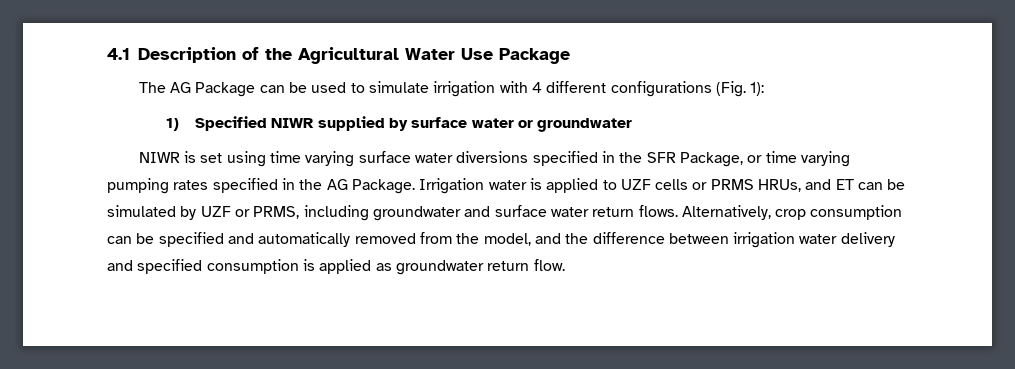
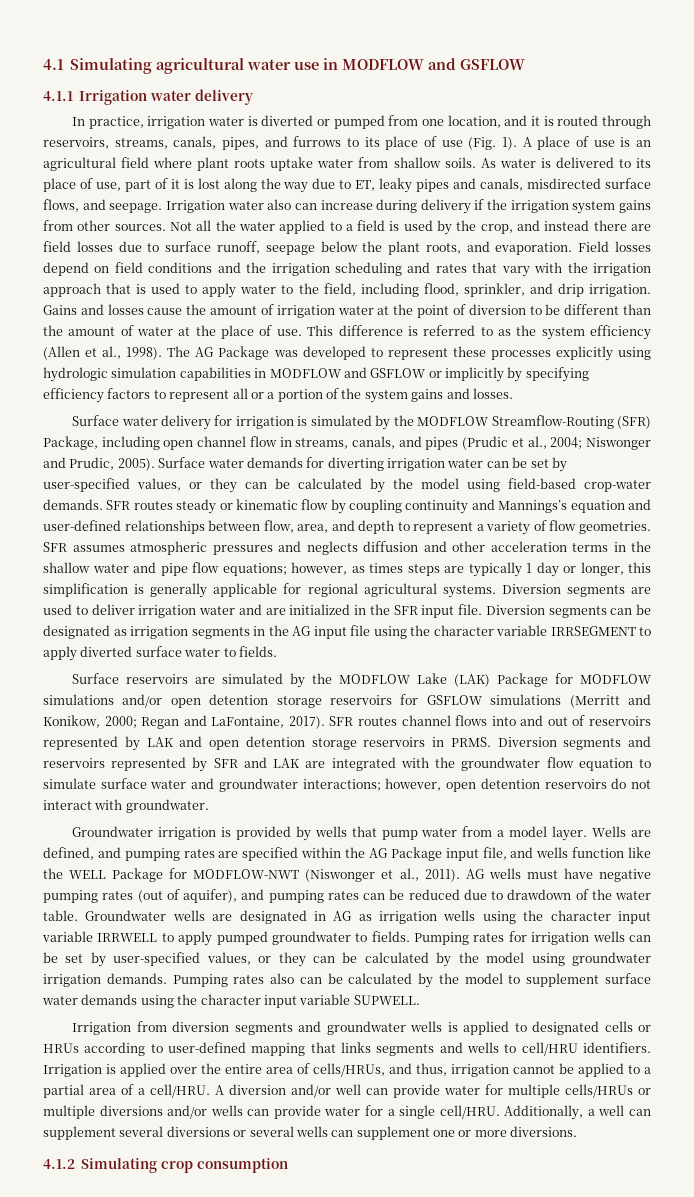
[138,47,570,64] [138,81,765,97] [165,116,633,132] [138,151,850,167] [107,178,527,194] Description of the Agricultural Water Use Package // The AG Package can be used to simulate irrigation with 4 different configurations (Fig. 1): // 1) Specified NIWR supplied by surface water or groundwater // NIWR is set using time varying surface water diversions specified in the SFR Package, or time varying pumping rates specified in the AG Package. Irrigation water -> [70,58,526,74] [43,89,253,105] [72,115,652,129] [43,136,651,150] [43,157,652,171] [43,178,652,193] [43,199,652,214] [43,220,651,235] [43,241,651,255] [43,262,652,277] [43,283,651,298] [43,304,651,318] [43,325,652,340] [43,346,651,361] [43,367,589,382] [43,388,513,403] [72,415,651,430] [43,436,652,450] [43,457,567,472] [43,478,651,493] [43,499,651,514] [43,520,652,535] [43,541,651,555] [43,562,651,577] [43,583,652,598] [43,604,651,618] [43,625,651,639] [43,646,277,661] [72,673,652,688] [43,694,651,708] [43,715,651,729] [43,736,651,751] [43,757,651,772] [43,778,652,792] [43,799,209,813] [72,826,651,841] [43,847,652,861] [43,868,652,882] [43,889,651,903] [43,910,651,924] [42,931,651,946] [43,952,652,967] [43,973,651,988] [42,994,420,1008] [72,1021,443,1035] Simulating agricultural water use in MODFLOW and GSFLOW // 4.1.1 Irrigation water delivery // In practice, irrigation water is diverted or pumped from one location, and it is routed through reservoirs, streams, canals, pipes, and furrows to its place of use (Fig. 1). A place of use is an agricultural field where plant roots uptake water from shallow soils. As water is delivered to its place of use, part of it is lost along the way due to ET, leaky pipes and canals, misdirected surface flows, and seepage. Irrigation water also can increase during delivery if the irrigation system gains from other sources. Not all the water applied to a field is used by the crop, and instead there are field losses due to surface runoff, seepage below the plant roots, and evaporation. Field losses depend on field conditions and the irrigation scheduling and rates that vary with the irrigation approach that is used to apply water to the field, including flood, sprinkler, and drip irrigation. Gains and losses cause the amount of irrigation water at the point of diversion to be different than the amount of water at the place of use. This difference is referred to as the system efficiency (Allen et al., 1998). The AG Package was developed to represent these processes explicitly using hydrologic simulation capabilities in MODFLOW and GSFLOW or implicitly by specifying efficiency factors to represent all or a portion of the system gains and losses. // Surface water delivery for irrigation is simulated by the MODFLOW Streamflow-Routing (SFR) Package, including open channel flow in streams, canals, and pipes (Prudic et al., 2004; Niswonger and Prudic, 2005). Surface water demands for diverting irrigation water can be set by user-specified values, or they can be calculated by the model using field-based crop-water demands. SFR routes steady or kinematic flow by coupling continuity and Mannings’s equation and user-defined relationships between flow, area, and depth to represent a variety of flow geometries. SFR assumes atmospheric pressures and neglects diffusion and other acceleration terms in the shallow water and pipe flow equations; however, as times steps are typically 1 day or longer, this simplification is generally applicable for regional agricultural systems. Diversion segments are used to deliver irrigation water and are initialized in the SFR input file. Diversion segments can be designated as irrigation segments in the AG input file using the character variable IRRSEGMENT to apply diverted surface water to fields. // Surface reservoirs are simulated by the MODFLOW Lake (LAK) Package for MODFLOW simulations and/or open detention storage reservoirs for GSFLOW simulations (Merritt and Konikow, 2000; Regan and LaFontaine, 2017). SFR routes channel flows into and out of reservoirs represented by LAK and open detention storage reservoirs in PRMS. Diversion segments and reservoirs represented by SFR and LAK are integrated with the groundwater flow equation to simulate surface water and groundwater interactions; however, open detention reservoirs do not interact with groundwater. // Groundwater irrigation is provided by wells that pump water from a model layer. Wells are defined, and pumping rates are specified within the AG Package input file, and wells function like the WELL Package for MODFLOW-NWT (Niswonger et al., 2011). AG wells must have negative pumping rates (out of aquifer), and pumping rates can be reduced due to drawdown of the water table. Groundwater wells are designated in AG as irrigation wells using the character input variable IRRWELL to apply pumped groundwater to fields. Pumping rates for irrigation wells can be set by user-specified values, or they can be calculated by the model using groundwater irrigation demands. Pumping rates also can be calculated by the model to supplement surface water demands using the character input variable SUPWELL. // Irrigation from diversion segments and groundwater wells
[620,179,651,190] UZF -> [532,1021,600,1035] designated
[710,179,906,192] [107,205,903,221] [107,232,895,248] [107,259,565,275] PRMS HRUs, and ET can be simulated by UZF or PRMS, including groundwater and surface water return flows. Alternatively, crop consumption can be specified and automatically removed from the model, and the difference between irrigation water delivery and specified consumption is applied as groundwater return flow. -> [43,1042,651,1056] [43,1063,651,1077] [43,1084,651,1098] [43,1105,651,1120] [43,1126,578,1140] [43,1158,288,1173] HRUs according to user-defined mapping that links segments and wells to cell/HRU identifiers. Irrigation is applied over the entire area of cells/HRUs, and thus, irrigation cannot be applied to a partial area of a cell/HRU. A diversion and/or well can provide water for multiple cells/HRUs or multiple diversions and/or wells can provide water for a single cell/HRU. Additionally, a well can supplement several diversions or several wells can supplement one or more diversions. // 4.1.2 Simulating crop consumption

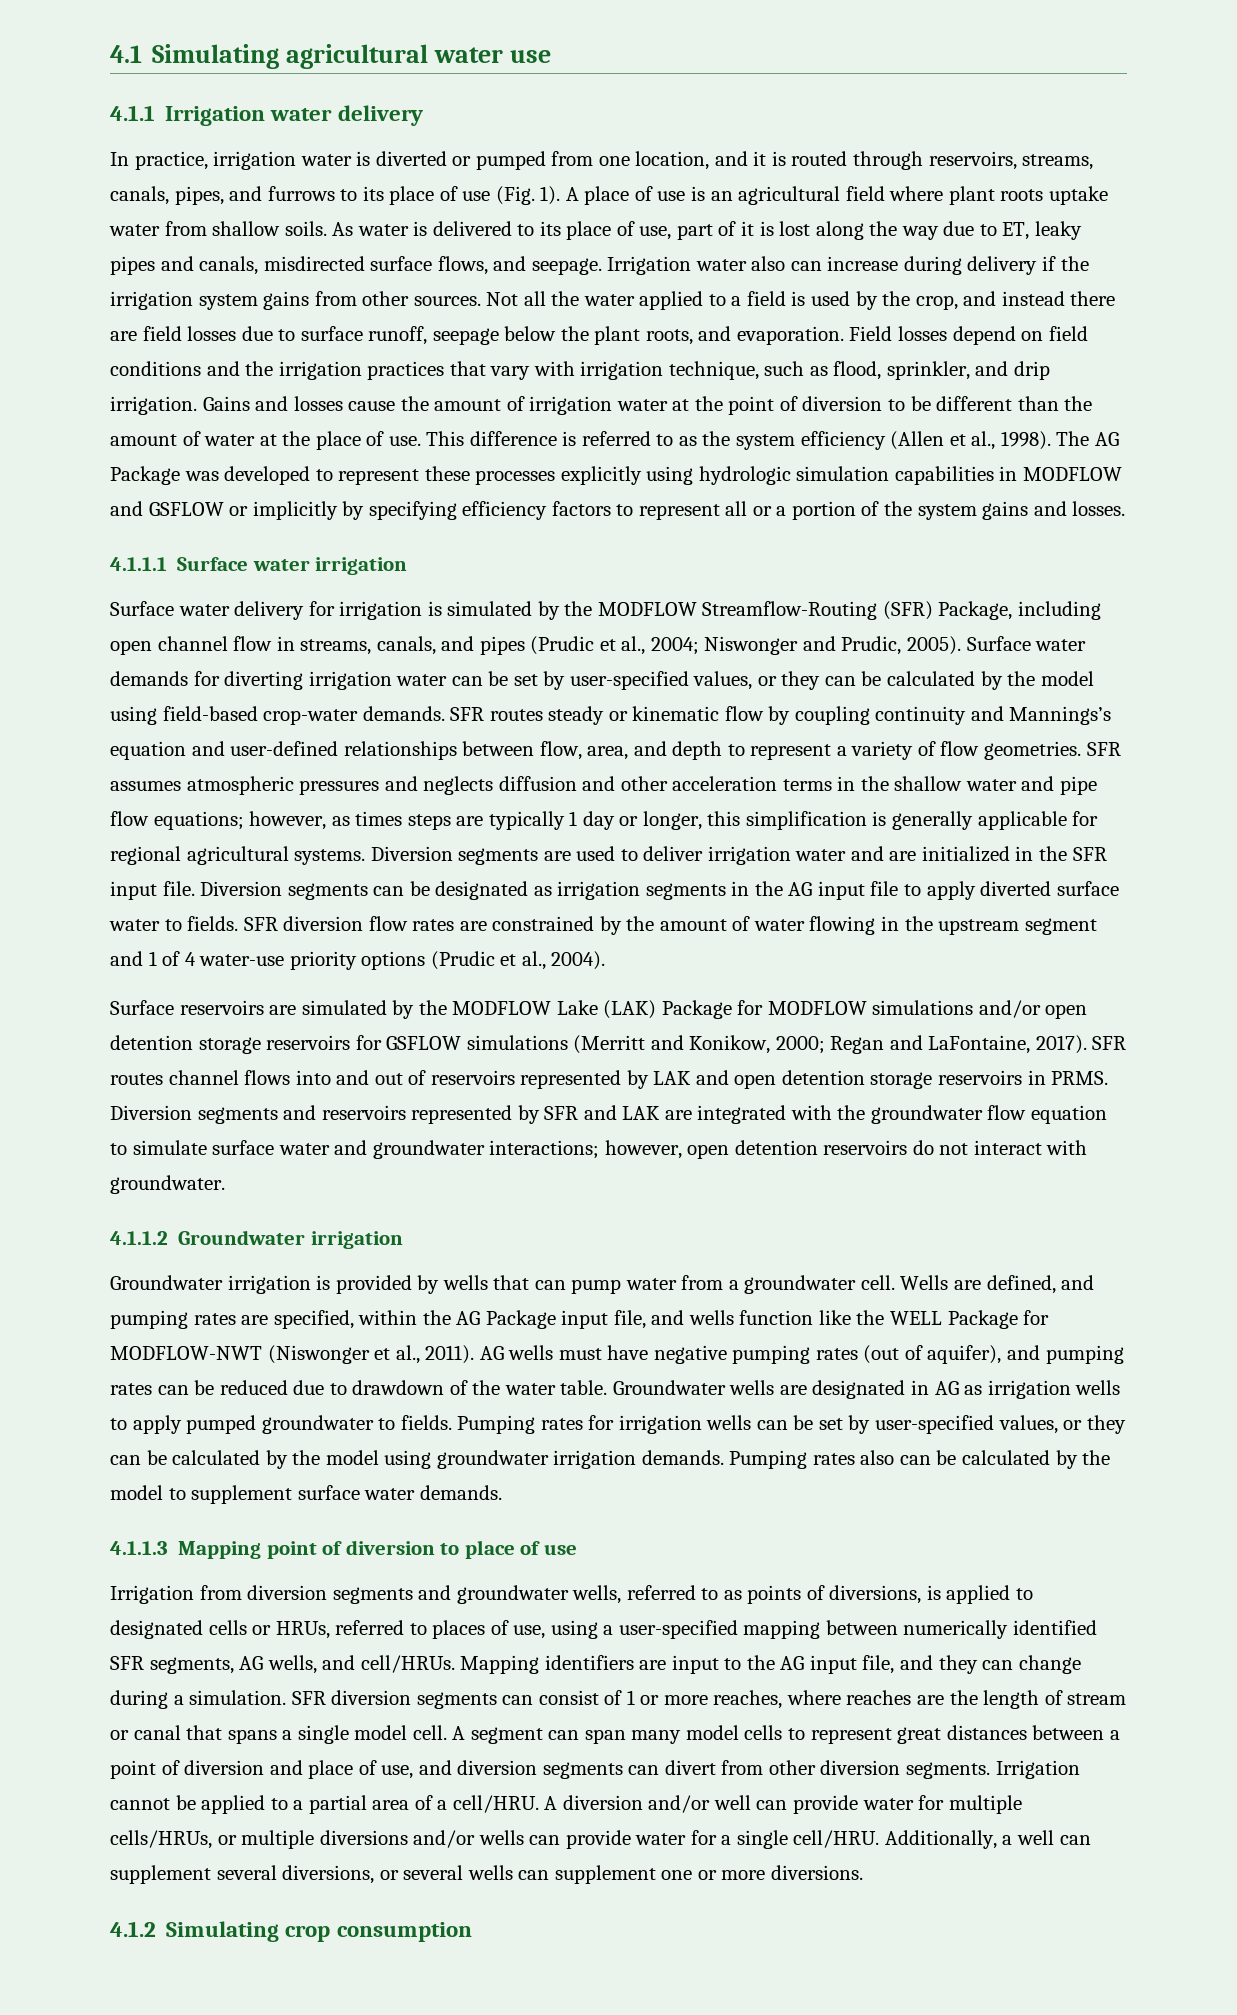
[323,58,526,70] in MODFLOW and GSFLOW -> (551, 56) none
[335,262,652,277] [43,283,419,298] scheduling and rates that vary with the irrigation approach that is used to apply water to the field, including -> [367,361,828,380] practices that vary with irrigation technique, such as
(513, 393) none -> [110,557,408,575] // 4.1.1.1 Surface water irrigation
[373,625,636,639] using the character variable IRRSEGMENT -> (899, 888) none
(277, 651) none -> [243,916,1097,935] [110,951,606,970] SFR diversion flow rates are constrained by the amount of water flowing in the upstream segment and 1 of 4 water-use priority options (Prudic et al., 2004).
(209, 806) none -> [110,1230,403,1249] // 4.1.1.2 Groundwater irrigation
(377, 831) none -> [534,1280,566,1290] can
[509,826,588,841] model layer. -> [744,1275,895,1294] groundwater cell.
[242,847,299,861] specified -> [273,1310,354,1329] specified,
[482,910,651,924] [42,931,158,942] using the character input variable IRRWELL -> (1121, 1387) none
[81,994,420,1008] demands using the character input variable SUPWELL. -> [419,1485,502,1500] [110,1540,577,1559] demands. // 4.1.1.3 Mapping point of diversion to place of use
[410,1021,443,1032] wells -> [572,1585,922,1604] wells, referred to as points of diversions,
[43,1042,651,1056] [43,1063,509,1077] HRUs according to user-defined mapping that links segments and wells to cell/HRU identifiers. Irrigation is applied over the entire area of cells/HRUs, and thus, irrigation -> [275,1620,1098,1639] [110,1655,1081,1674] [110,1690,1127,1709] [110,1725,1120,1744] [110,1760,1080,1779] HRUs, referred to places of use, using a user-specified mapping between numerically identified SFR segments, AG wells, and cell/HRUs. Mapping identifiers are input to the AG input file, and they can change during a simulation. SFR diversion segments can consist of 1 or more reaches, where reaches are the length of stream or canal that spans a single model cell. A segment can span many model cells to represent great distances between a point of diversion and place of use, and diversion segments can divert from other diversion segments. Irrigation
[565,1084,633,1098] cells/HRUs -> [110,1830,212,1849] cells/HRUs,
[166,1126,230,1137] diversions -> [282,1865,375,1884] diversions,

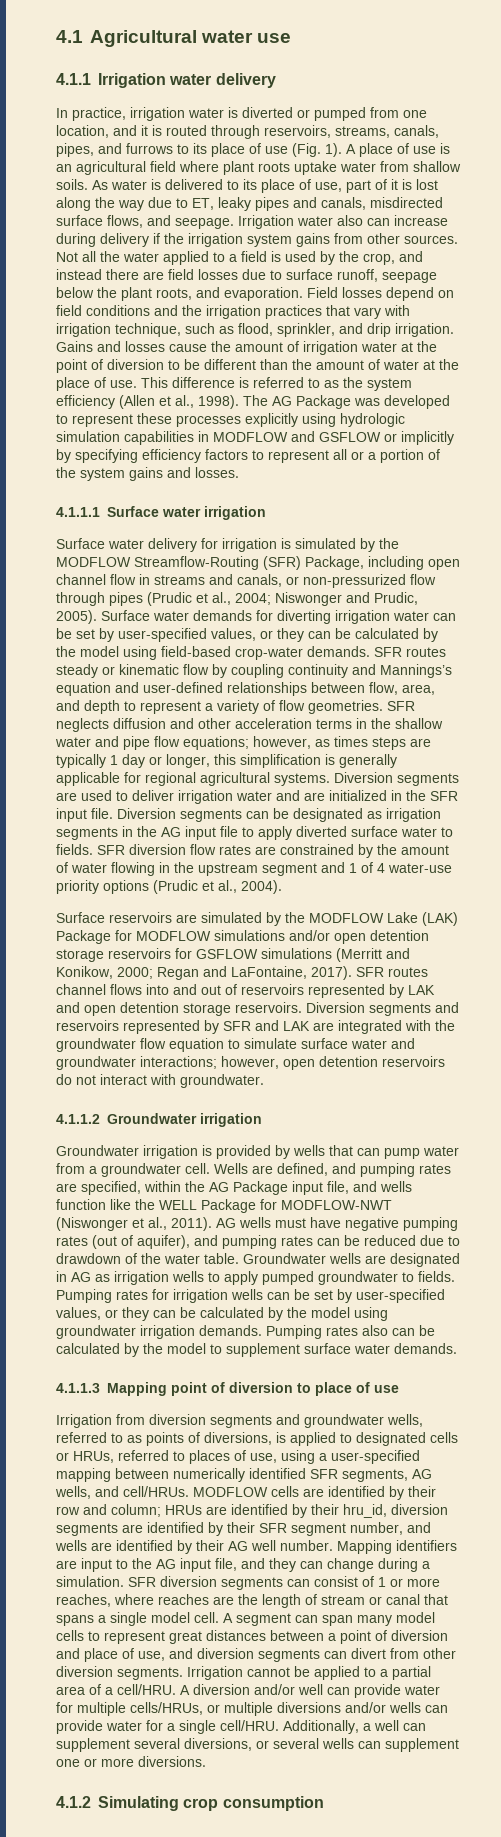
[152,44,429,69] Simulating agricultural -> [90,30,197,47] Agricultural
[300,636,475,655] streams, canals, and -> [154,574,436,588] [56,592,105,606] streams and canals, or non-pressurized flow through
[110,776,418,795] assumes atmospheric pressures and -> (415, 706) none
[938,1070,1109,1085] reservoirs in PRMS. -> [235,1002,302,1013] reservoirs.
(455, 1664) none -> [193,1486,436,1500] [56,1504,448,1518] [56,1522,431,1536] [55,1540,333,1554] MODFLOW cells are identified by their row and column; HRUs are identified by their hru_id, diversion segments are identified by their SFR segment number, and wells are identified by their AG well number.

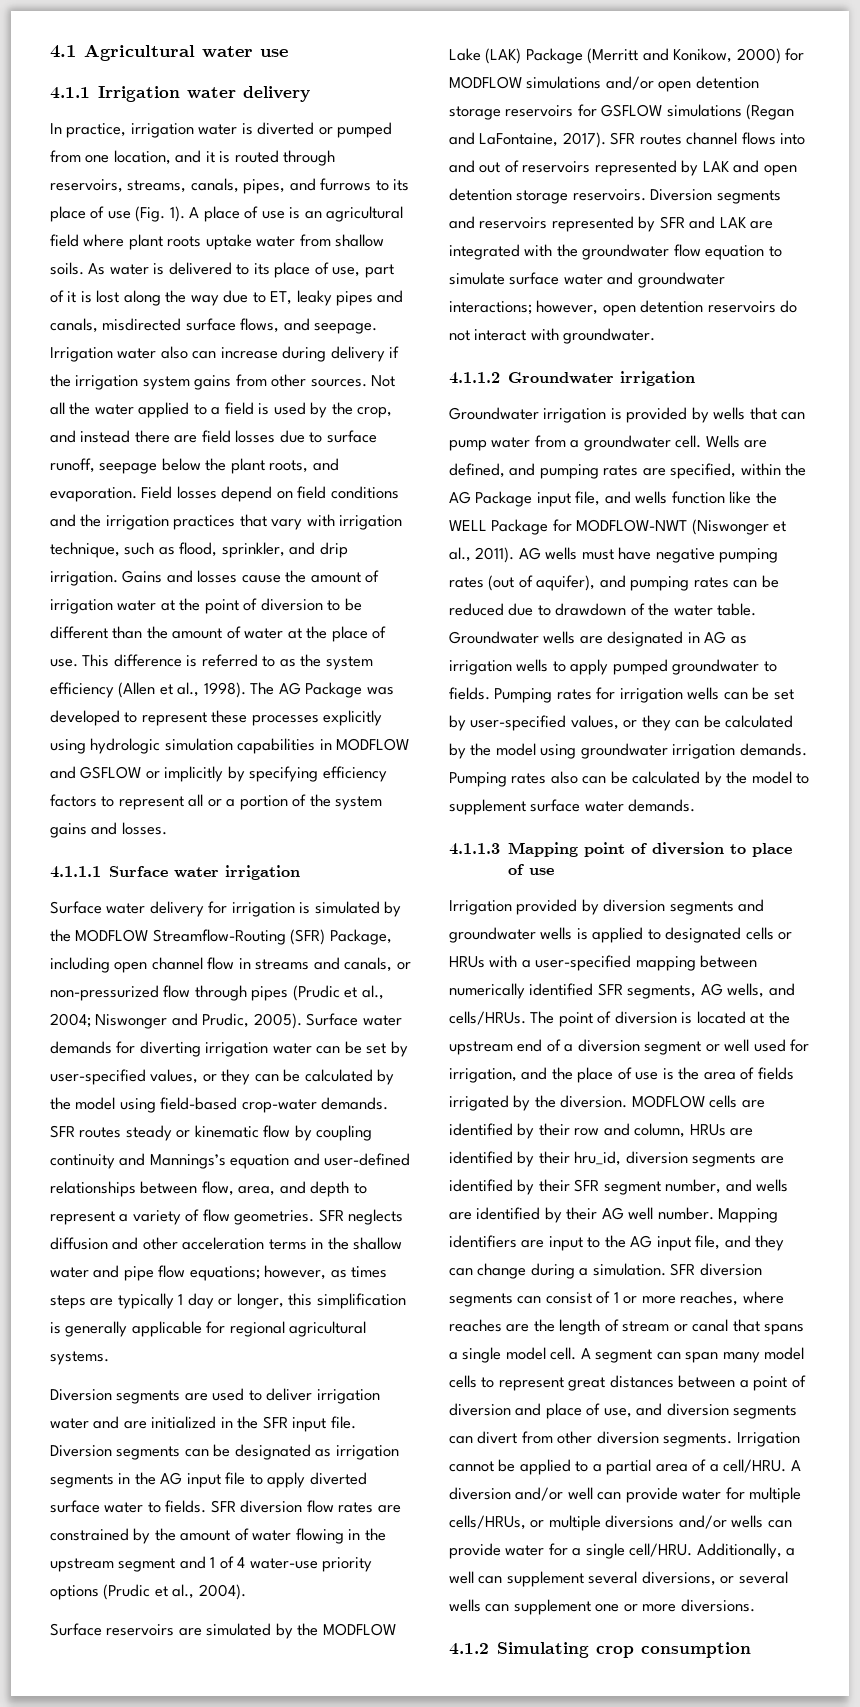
(330, 779) none -> (109, 1358) //
(111, 937) none -> [587,48,781,64] (Merritt and Konikow, 2000)
[336,948,410,962] [56,966,199,980] (Merritt and Konikow, 2000; Regan -> [746,104,795,120] (Regan
[116,1414,145,1425] from -> [516,899,599,915] provided by
[387,1414,423,1427] [56,1432,272,1446] wells, referred to as points of diversions, -> [540,927,573,940] wells
[73,1450,315,1464] HRUs, referred to places of use, using -> [449,955,518,968] HRUs with
[123,1486,189,1497] cell/HRUs. -> [449,1011,790,1027] [449,1039,810,1055] [449,1067,794,1083] [449,1095,628,1111] cells/HRUs. The point of diversion is located at the upstream end of a diversion segment or well used for irrigation, and the place of use is the area of fields irrigated by the diversion.
[111,1504,161,1517] column; -> [634,1123,686,1138] column,

